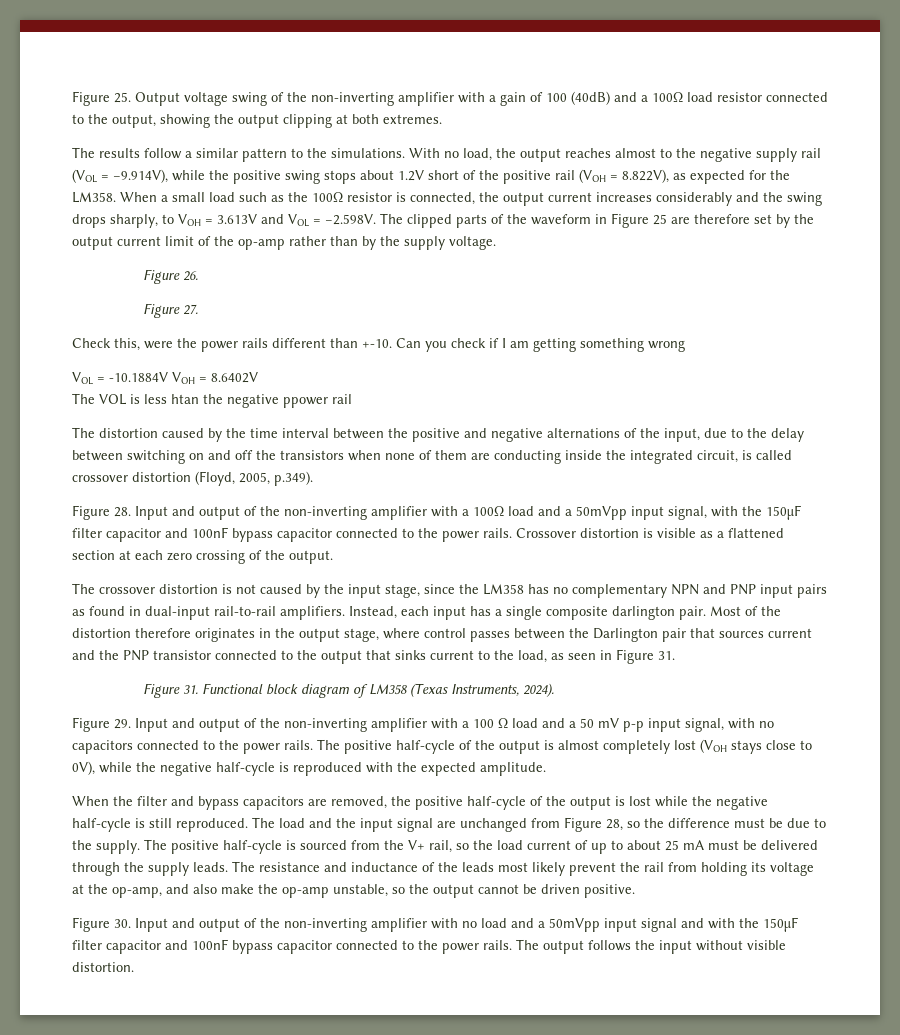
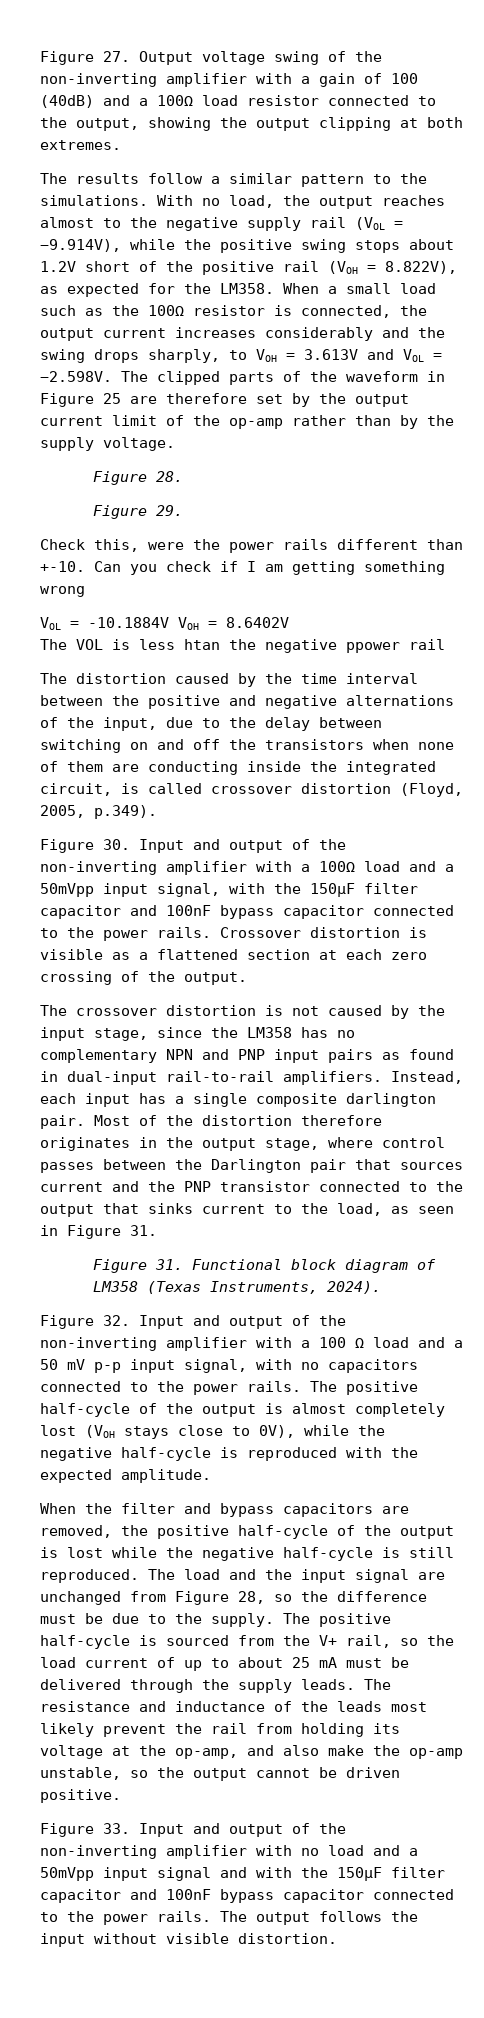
[72,91,131,106] Figure 25. -> [40,51,130,65] Figure 27.
[183,271,199,281] [143,303,199,318] 26. // Figure 27. -> [155,471,183,482] [92,505,183,519] 28. // Figure 29.
[114,507,131,517] 28. -> [103,839,130,850] 30.
[114,719,131,729] 29. -> [103,1315,130,1326] 32.
[114,919,131,928] 30. -> [103,1823,130,1834] 33.

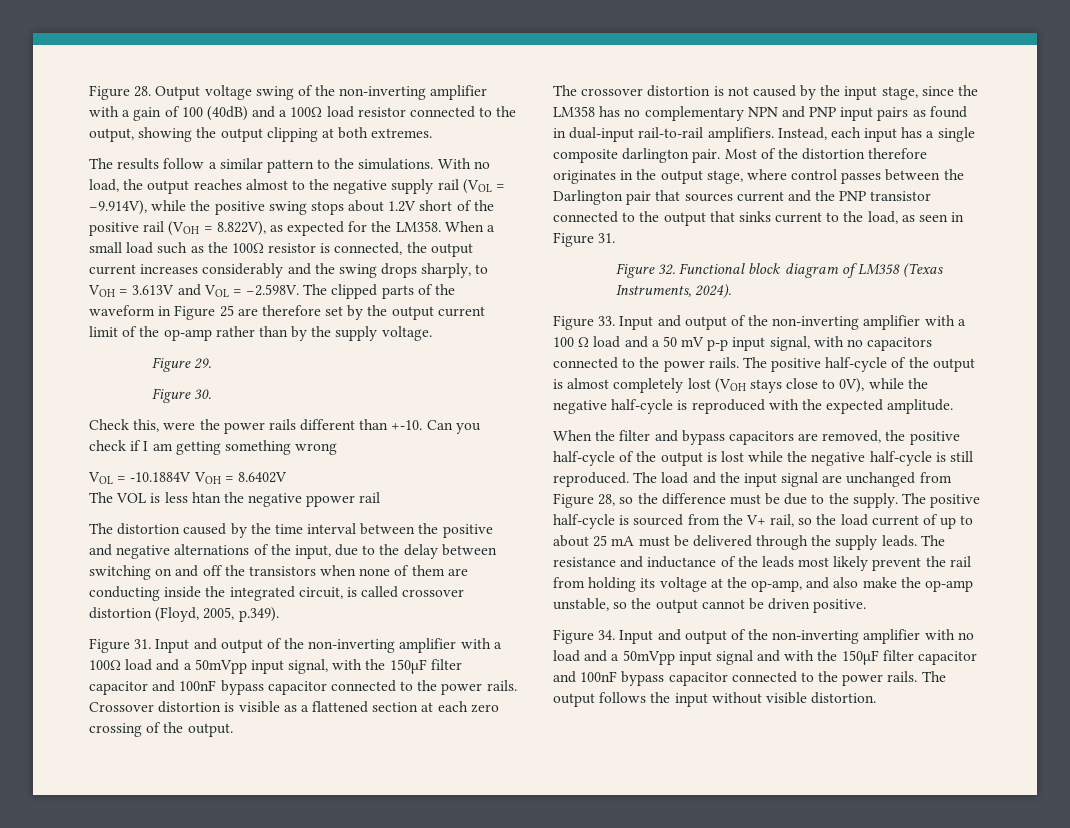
[40,51,130,65] Figure 27. -> [89,85,152,100] Figure 28.
[155,471,183,482] [92,505,183,519] 28. // Figure 29. -> [194,358,212,369] [151,388,212,403] 29. // Figure 30.
[103,839,130,850] 30. -> [134,639,152,649] 31.
[154,1259,183,1270] 31. -> [658,264,676,275] 32.
[103,1315,130,1326] 32. -> [598,316,616,326] 33.
[103,1823,130,1834] 33. -> [598,630,616,640] 34.

